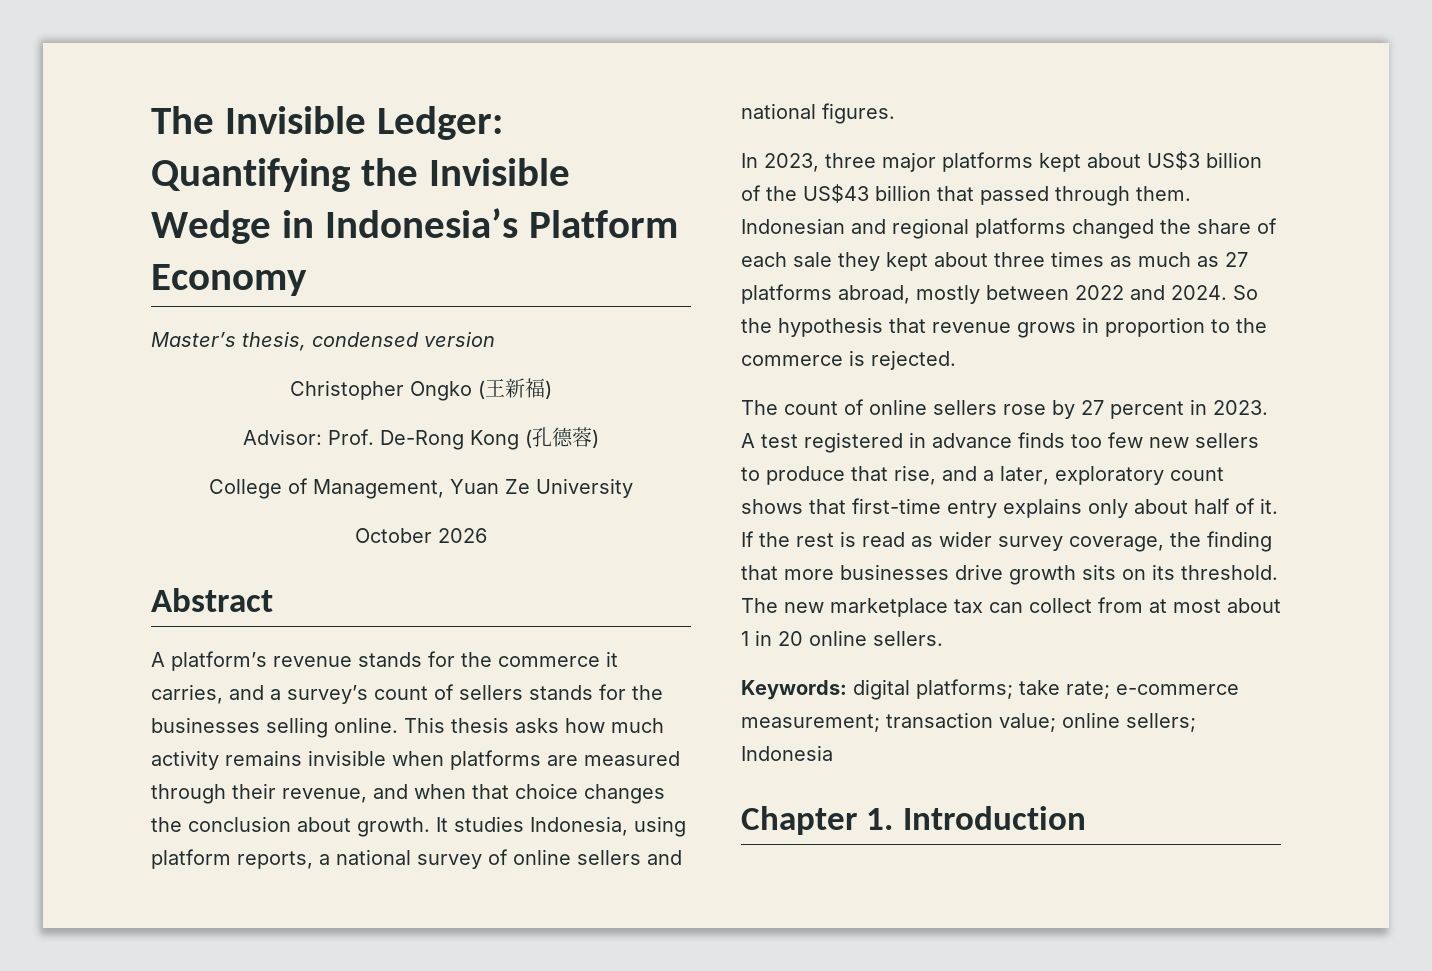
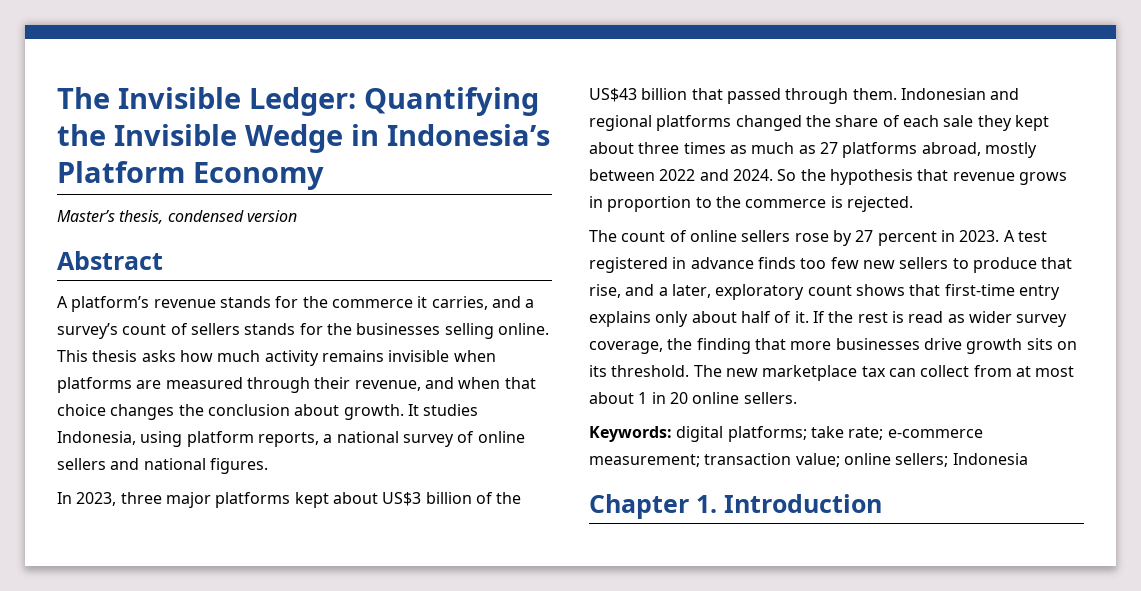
[290,378,552,401] [243,427,599,450] [209,478,633,499] [355,528,487,543] // Christopher Ongko (王新福) // Advisor: Prof. De-Rong Kong (孔德蓉) // College of Management, Yuan Ze University // October 2026 -> (297, 216) none

